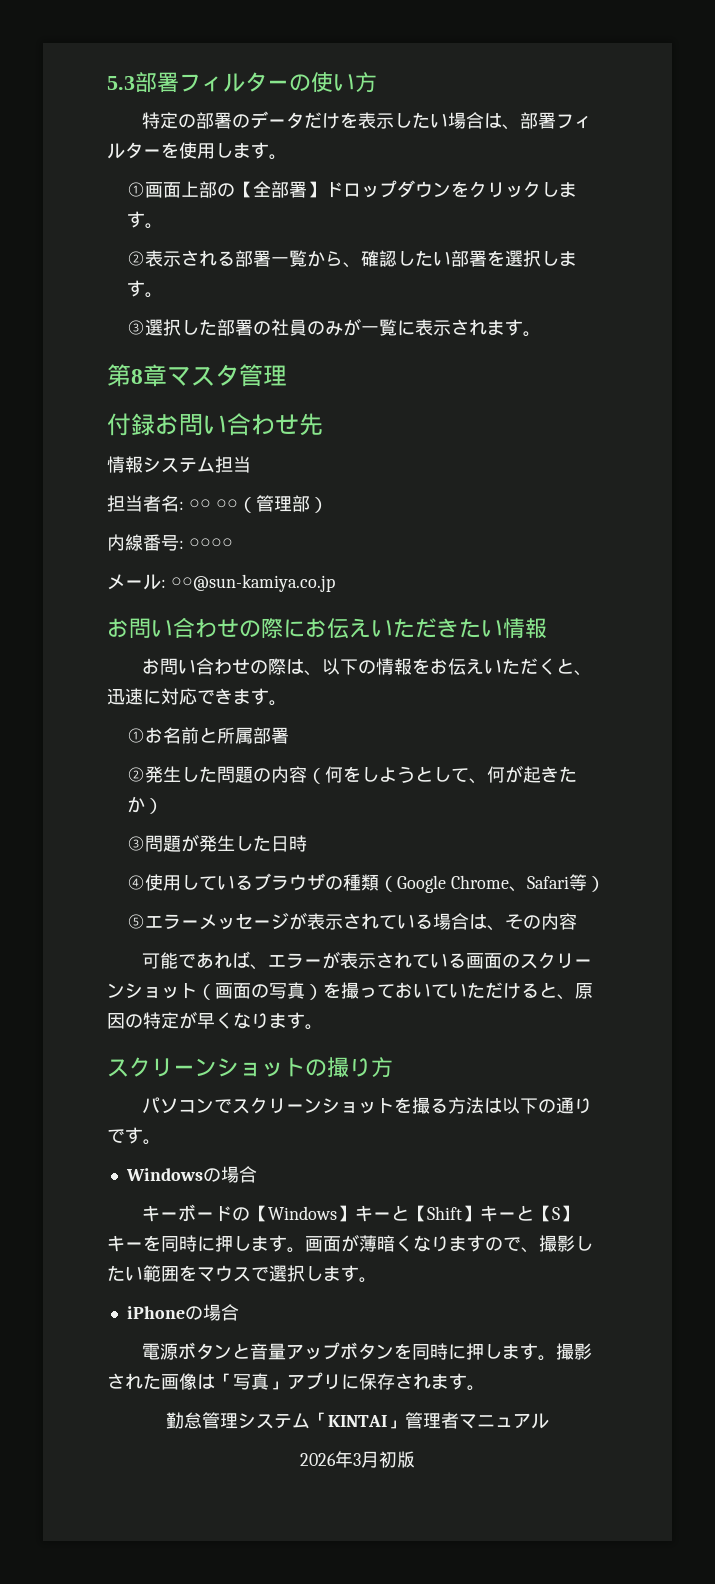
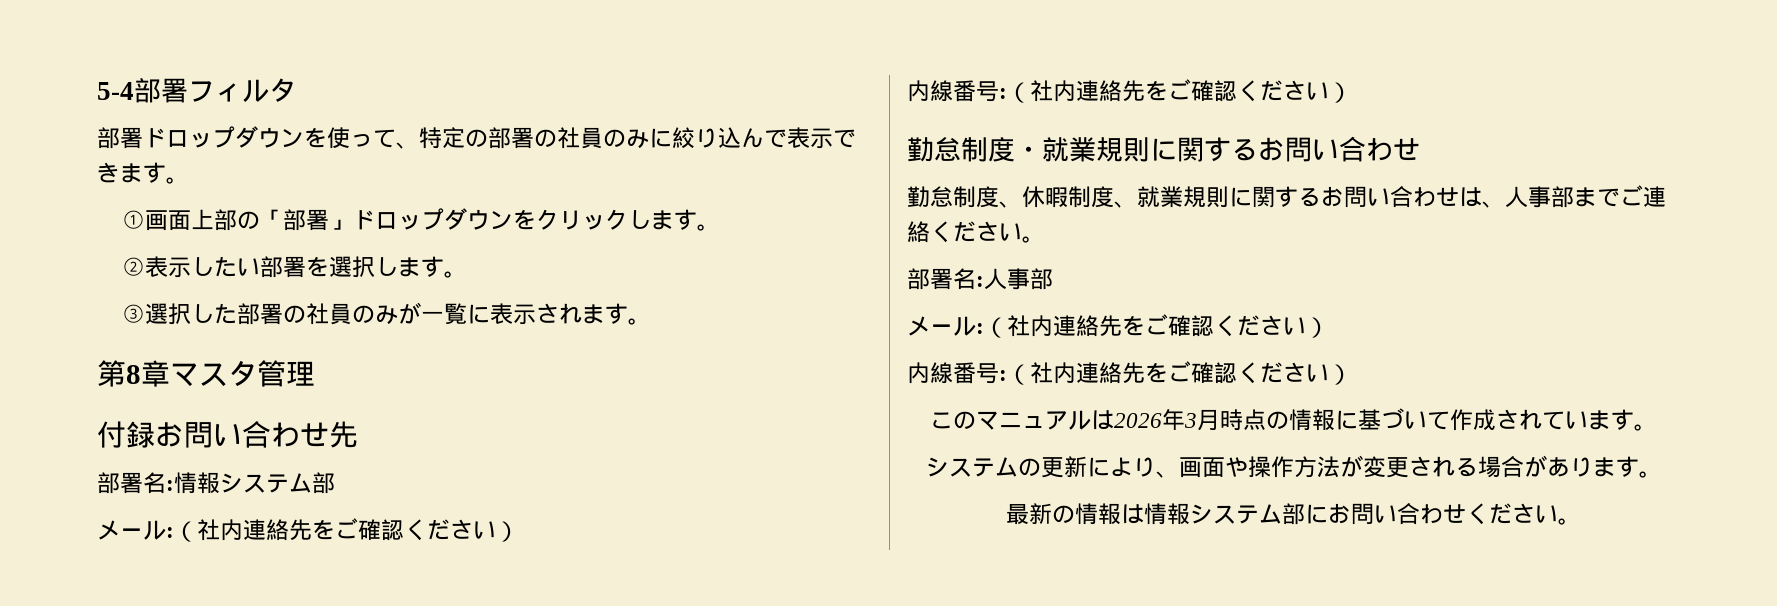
[107,72,377,92] [141,111,592,130] [107,142,233,159] 5.3部署フィルターの使い方 // 特定の部署のデータだけを表示したい場合は、部署フィルターを使用し -> [97,78,296,103] [97,126,856,149] [97,162,120,183] 5-4部署フィルタ // 部署ドロップダウンを使って、特定の部署の社員のみに絞り込んで表示でき
[235,181,326,198] 【全部署】 -> [260,209,353,231] 「部署」
[181,250,398,268] される部署一覧から、確認 -> (192, 267) none
[107,456,251,473] [107,495,328,513] [107,534,233,551] [107,574,335,592] [107,617,547,639] [141,658,592,676] [107,688,287,706] [127,727,290,744] [127,765,578,784] [127,796,164,814] [127,834,308,852] [127,873,605,893] [127,912,578,931] [141,951,592,970] [107,982,593,1000] [107,1011,323,1030] [107,1057,393,1077] [141,1097,592,1114] [107,1127,161,1145] [125,1166,257,1183] [141,1204,578,1222] [107,1234,593,1253] [107,1265,377,1283] [126,1304,239,1321] [141,1342,592,1361] [107,1372,485,1391] [166,1412,549,1429] [300,1451,415,1468] 情報システム担当 // 担当者名: ○○ ○○（管理部） // 内線番号: ○○○○ // メール: ○○@sun-kamiya.co.jp // お問い合わせの際にお伝えいただきたい情報 // お問い合わせの際は、以下の情報をお伝えいただくと、迅速に対応できます。 // ①お名前と所属部署 // ②発生した問題の内容（何をしようとして、何が起きたか） // ③問題が発生した日時 // ④使用しているブラウザの種類（Google Chrome、Safari等） // ⑤エラーメッセージが表示されている場合は、その内容 // 可能であれば、エラーが表示されている画面のスクリーンショット（画面の写真）を撮っておいていただけると、原因の特定が早くなります。 // スクリーンショットの撮り方 // パソコンでスクリーンショットを撮る方法は以下の通りです。 // Windowsの場合 // キーボードの【Windows】キーと【Shift】キーと【S】キーを同時に押します。画面が薄暗くなりますので、撮影したい範囲をマウスで選択します。 // iPhoneの場合 // 電源ボタンと音量アップボタンを同時に押します。撮影された画像は「写真」アプリに保存されます。 // 勤怠管理システム「KINTAI」管理者マニュアル // 2026年3月初版 -> [97,472,335,494] [97,518,519,542] [907,79,1352,103] [907,136,1420,162] [907,185,1666,208] [907,221,1045,243] [907,268,1053,290] [907,314,1329,338] [907,361,1352,385] [930,408,1657,431] [925,455,1662,478] [1006,503,1581,525] 部署名:情報システム部 // メール:（社内連絡先をご確認ください） // 内線番号:（社内連絡先をご確認ください） // 勤怠制度・就業規則に関するお問い合わせ // 勤怠制度、休暇制度、就業規則に関するお問い合わせは、人事部までご連絡ください。 // 部署名:人事部 // メール:（社内連絡先をご確認ください） // 内線番号:（社内連絡先をご確認ください） // このマニュアルは2026年3月時点の情報に基づいて作成されています。 // システムの更新により、画面や操作方法が変更される場合があります。 // 最新の情報は情報システム部にお問い合わせください。

